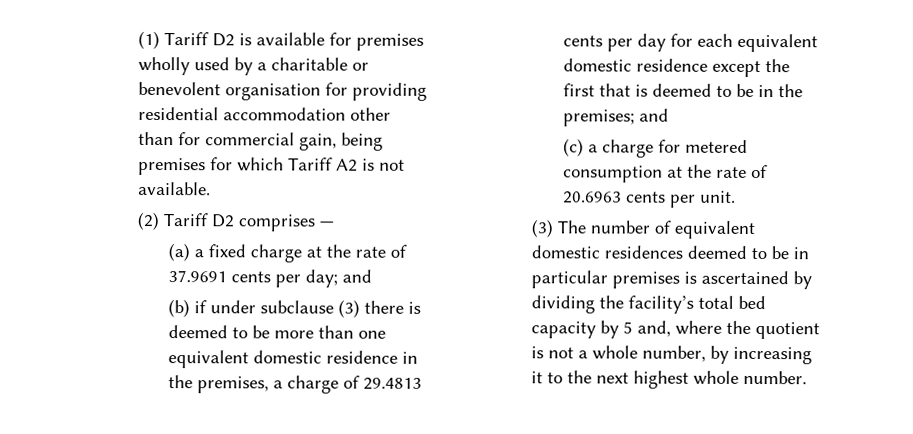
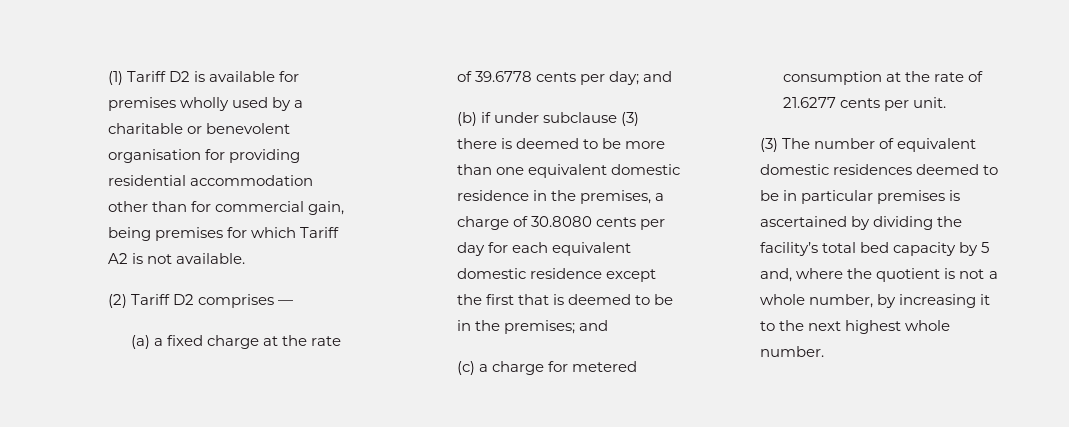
[168,270,228,283] 37.9691 -> [474,71,532,82] 39.6778
[363,377,423,390] 29.4813 -> [530,216,592,227] 30.8080
[563,191,623,204] 20.6963 -> [782,97,836,108] 21.6277

